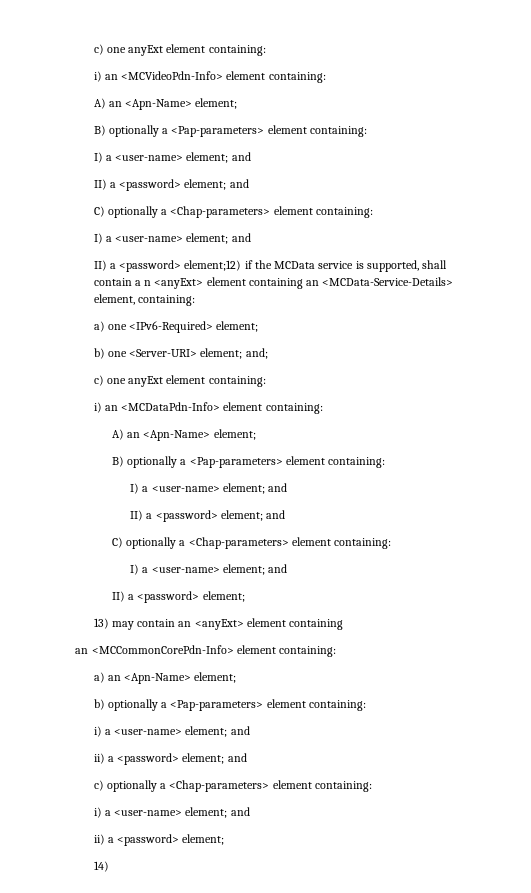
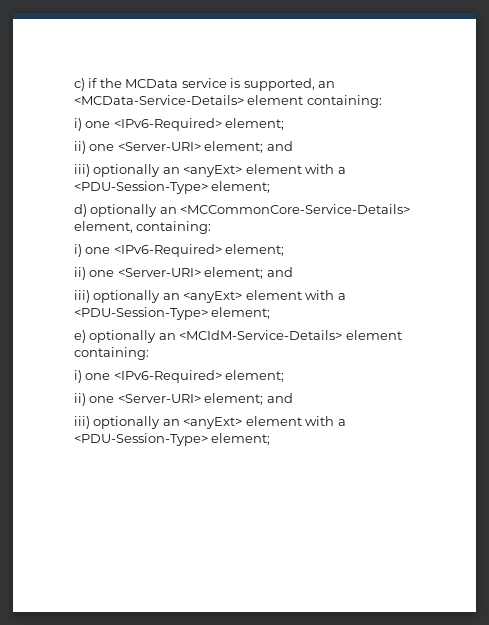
[93,44,266,56] [93,71,326,83] [93,98,238,110] [93,125,367,137] [93,152,251,163] [93,179,249,191] [93,206,373,218] [93,233,251,244] [93,260,242,272] c) one anyExt element containing: // i) an <MCVideoPdn-Info> element containing: // A) an <Apn-Name> element; // B) optionally a <Pap-parameters> element containing: // I) a <user-name> element; and // II) a <password> element; and // C) optionally a <Chap-parameters> element containing: // I) a <user-name> element; and // II) a <password> element;12) -> [73,78,85,91] c)
[421,260,447,269] [93,277,303,289] shall contain a n <anyExt> element containing -> (315, 84) none
[93,294,195,306] [93,321,259,333] [93,348,268,359] [93,375,266,387] [93,402,323,414] [111,429,256,441] [111,456,386,468] [130,483,288,494] [130,510,286,522] [111,537,392,549] [130,564,288,575] [111,591,245,603] [93,618,344,630] [75,645,337,657] [93,672,237,684] [93,699,366,711] [93,726,250,737] [93,753,247,765] [93,780,372,792] [93,807,250,818] [93,834,225,846] [93,861,109,872] element, containing: // a) one <IPv6-Required> element; // b) one <Server-URI> element; and; // c) one anyExt element containing: // i) an <MCDataPdn-Info> element containing: // A) an <Apn-Name> element; // B) optionally a <Pap-parameters> element containing: // I) a <user-name> element; and // II) a <password> element; and // C) optionally a <Chap-parameters> element containing: // I) a <user-name> element; and // II) a <password> element; // 13) may contain an <anyExt> element containing // an <MCCommonCorePdn-Info> element containing: // a) an <Apn-Name> element; // b) optionally a <Pap-parameters> element containing: // i) a <user-name> element; and // ii) a <password> element; and // c) optionally a <Chap-parameters> element containing: // i) a <user-name> element; and // ii) a <password> element; // 14) -> [247,95,382,108] [73,118,285,131] [73,141,293,154] [73,164,346,177] [73,181,271,194] [73,204,411,217] [73,221,212,234] [73,244,285,257] [73,267,293,280] [73,290,346,303] [73,307,271,320] [73,330,402,343] [73,347,149,360] [73,370,285,383] [73,393,293,406] [73,416,346,429] [73,433,271,446] element containing: // i) one <IPv6-Required> element; // ii) one <Server-URI> element; and // iii) optionally an <anyExt> element with a <PDU-Session-Type> element; // d) optionally an <MCCommonCore-Service-Details> element, containing: // i) one <IPv6-Required> element; // ii) one <Server-URI> element; and // iii) optionally an <anyExt> element with a <PDU-Session-Type> element; // e) optionally an <MCIdM-Service-Details> element containing: // i) one <IPv6-Required> element; // ii) one <Server-URI> element; and // iii) optionally an <anyExt> element with a <PDU-Session-Type> element;

